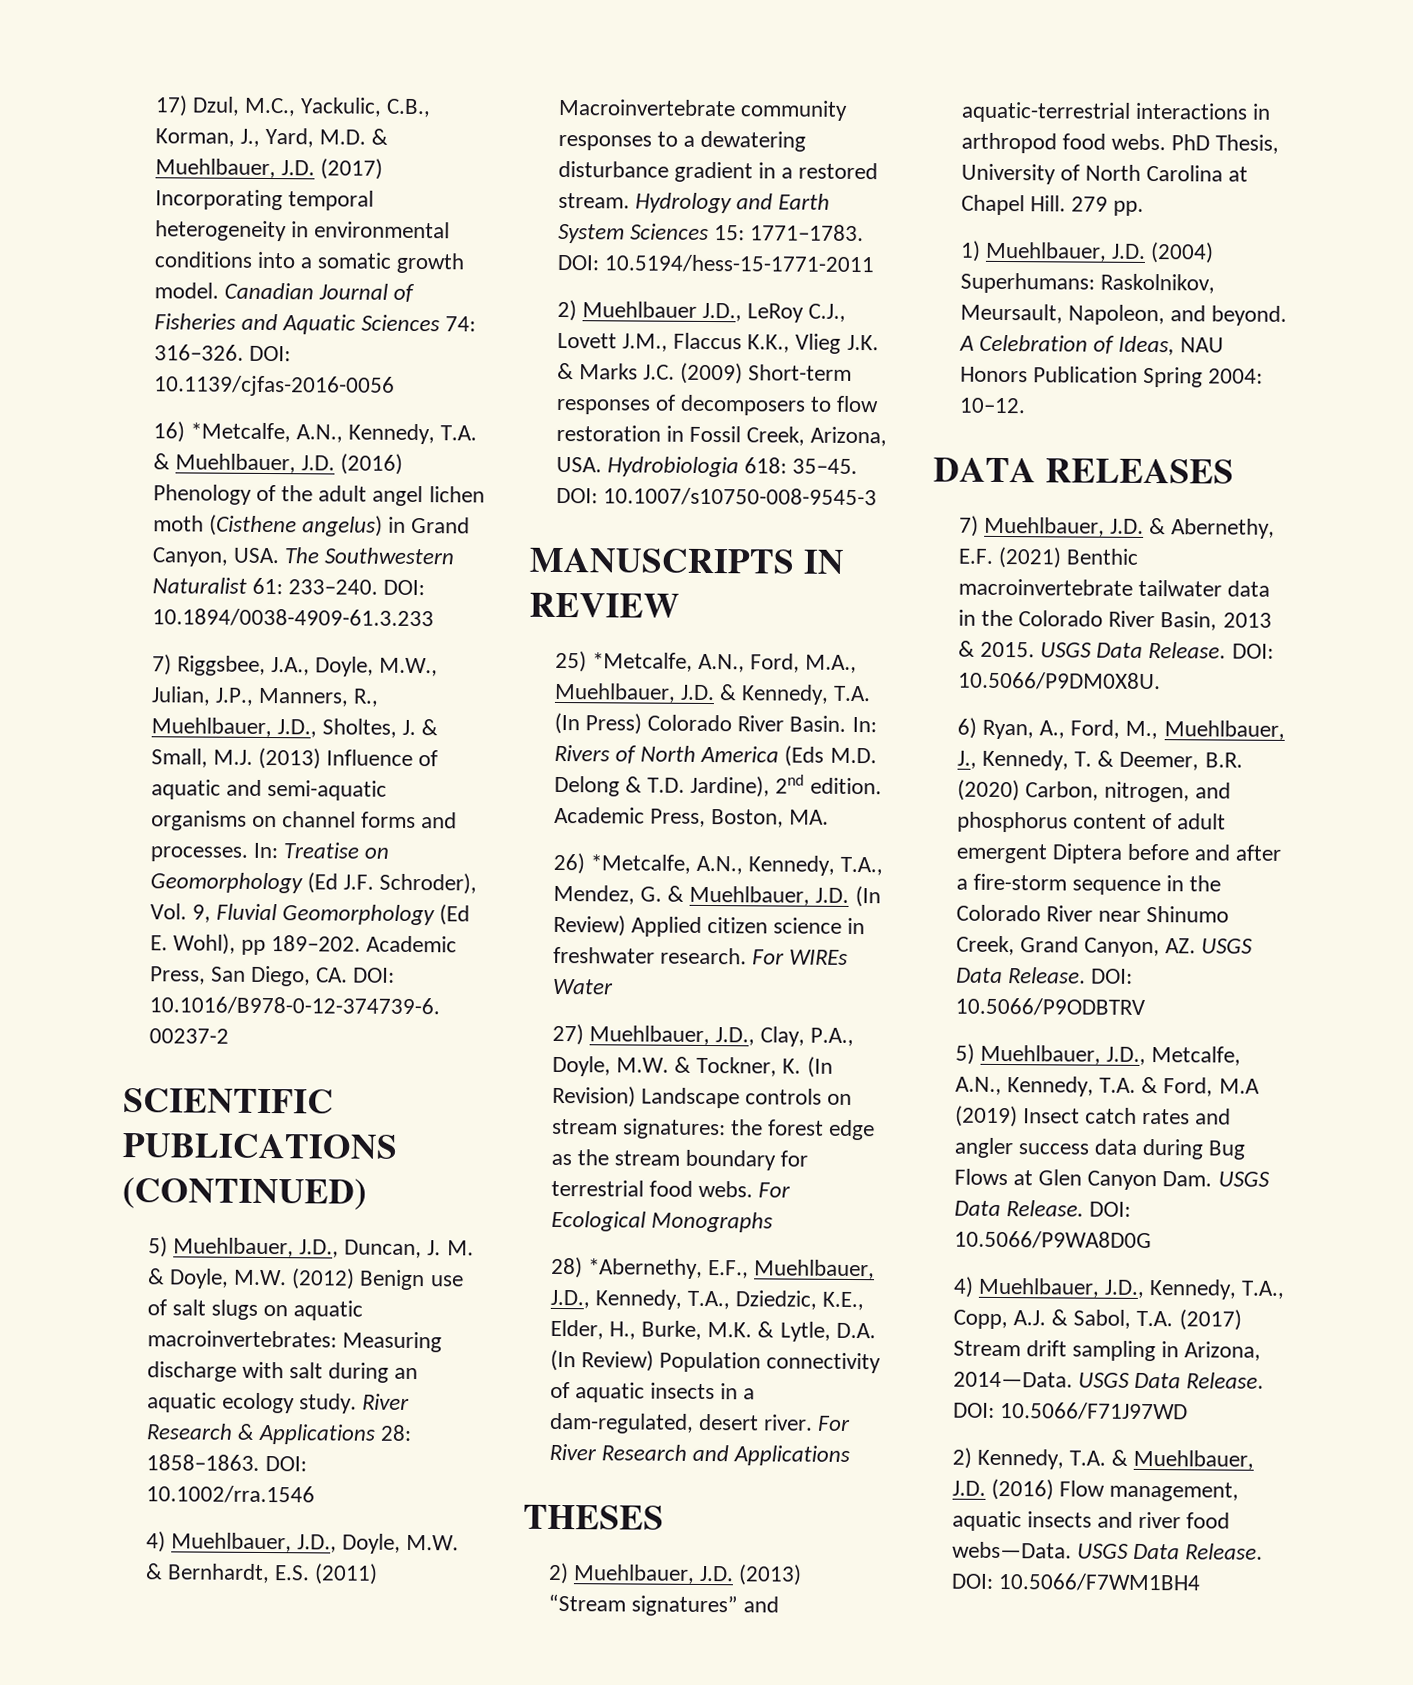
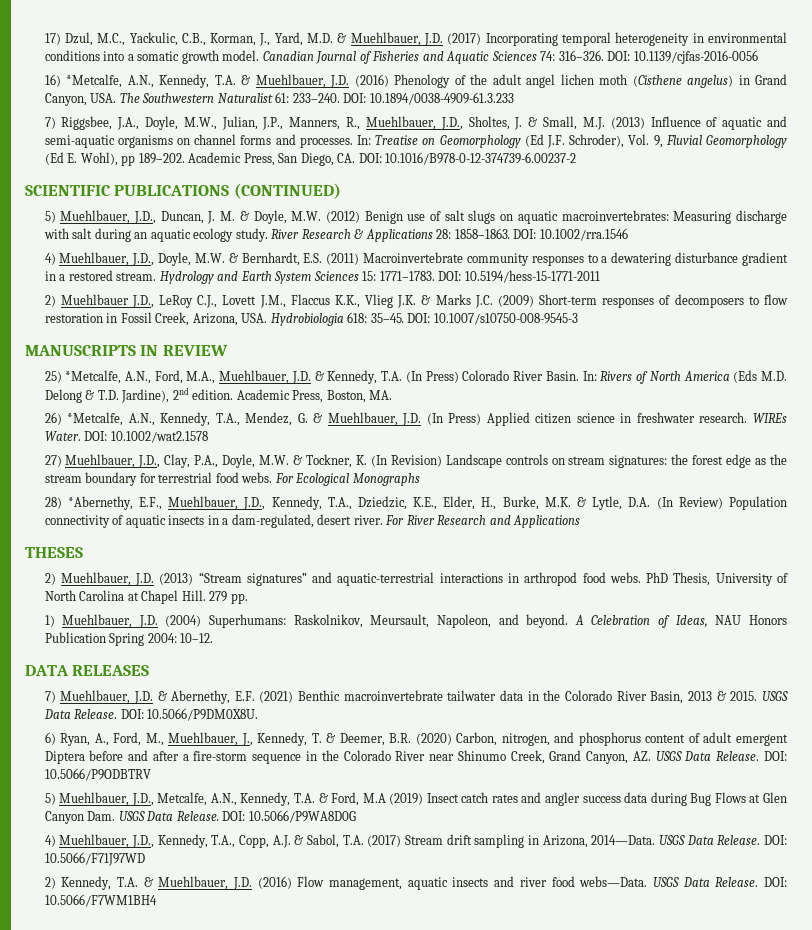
[552,914,626,937] Review) -> [448,413,482,425] Press)
[751,949,849,965] [551,978,614,995] For WIREs Water -> [753,413,788,423] [44,431,208,443] WIREs Water. DOI: 10.1002/wat2.1578

